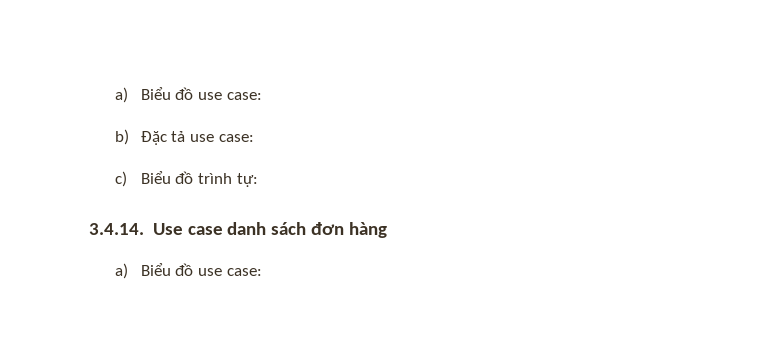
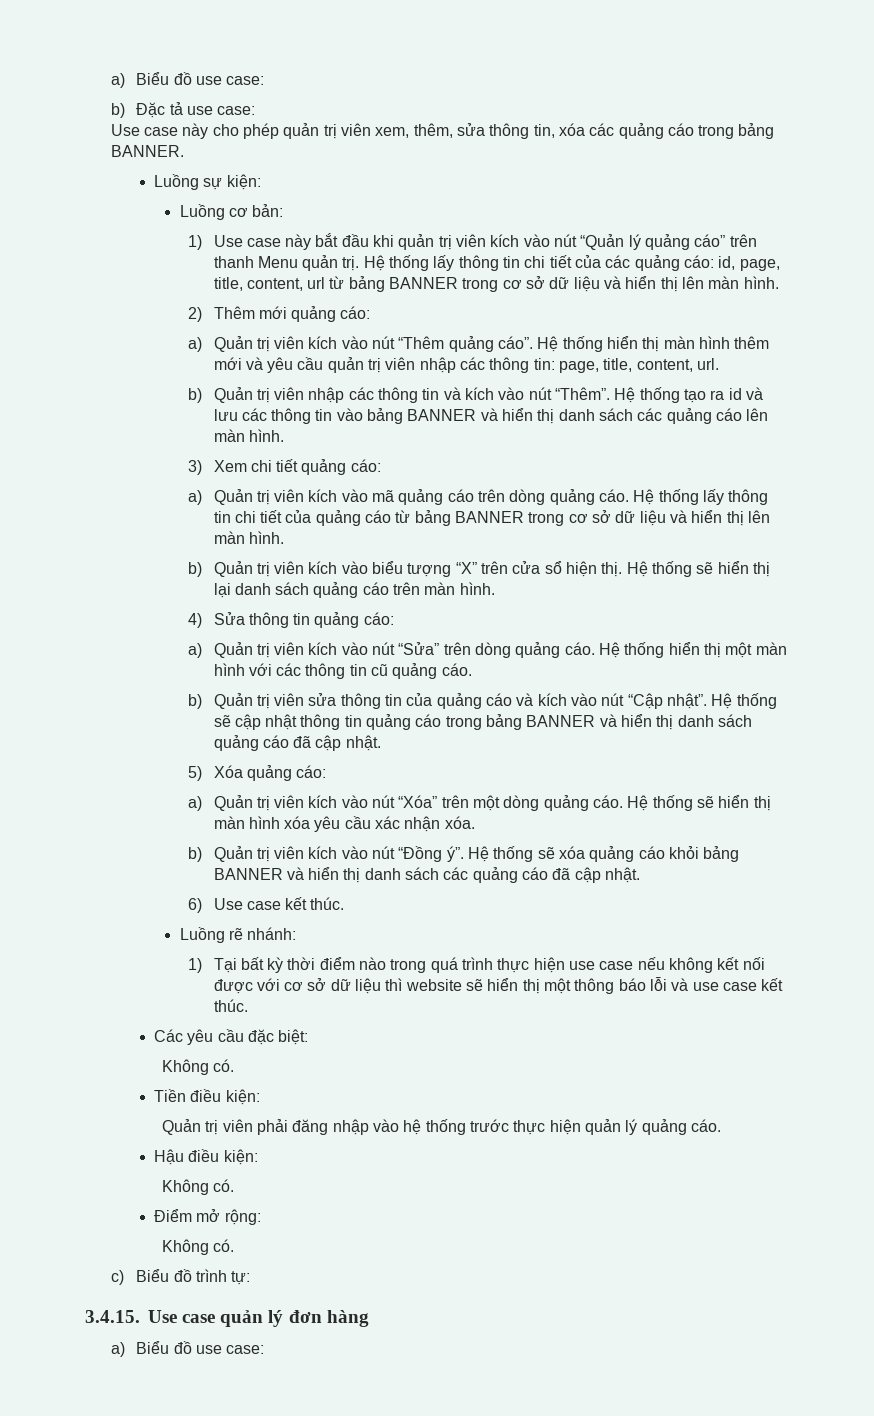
(254, 138) none -> [110,123,775,139] [110,145,184,157] [154,174,261,190] [179,204,284,220] [187,233,757,250] [213,255,780,271] [213,276,779,292] [187,306,371,322] [187,336,770,352] [213,357,719,373] [187,387,763,403] [213,408,769,424] [213,429,284,442] [187,459,381,475] [187,489,769,505] [213,510,770,526] [213,531,284,544] [187,561,770,577] [213,582,495,598] [187,612,394,628] [187,642,787,658] [213,663,472,679] [187,693,777,709] [213,714,752,730] [213,735,381,751] [187,765,327,781] [187,795,771,811] [213,816,475,832] [187,846,740,862] [213,867,641,883] [187,897,345,913] [179,927,297,943] [187,957,765,973] [213,977,784,994] [213,999,248,1012] [154,1029,309,1045] [162,1059,235,1075] [154,1089,260,1105] [162,1119,721,1135] [154,1149,258,1165] [162,1179,235,1195] [154,1209,261,1225] [162,1239,235,1255] // Use case này cho phép quản trị viên xem, thêm, sửa thông tin, xóa các quảng cáo trong bảng BANNER. // Luồng sự kiện: // Luồng cơ bản: // 1) Use case này bắt đầu khi quản trị viên kích vào nút “Quản lý quảng cáo” trên thanh Menu quản trị. Hệ thống lấy thông tin chi tiết của các quảng cáo: id, page, title, content, url từ bảng BANNER trong cơ sở dữ liệu và hiển thị lên màn hình. // 2) Thêm mới quảng cáo: // a) Quản trị viên kích vào nút “Thêm quảng cáo”. Hệ thống hiển thị màn hình thêm mới và yêu cầu quản trị viên nhập các thông tin: page, title, content, url. // b) Quản trị viên nhập các thông tin và kích vào nút “Thêm”. Hệ thống tạo ra id và lưu các thông tin vào bảng BANNER và hiển thị danh sách các quảng cáo lên màn hình. // 3) Xem chi tiết quảng cáo: // a) Quản trị viên kích vào mã quảng cáo trên dòng quảng cáo. Hệ thống lấy thông tin chi tiết của quảng cáo từ bảng BANNER trong cơ sở dữ liệu và hiển thị lên màn hình. // b) Quản trị viên kích vào biểu tượng “X” trên cửa sổ hiện thị. Hệ thống sẽ hiển thị lại danh sách quảng cáo trên màn hình. // 4) Sửa thông tin quảng cáo: // a) Quản trị viên kích vào nút “Sửa” trên dòng quảng cáo. Hệ thống hiển thị một màn hình với các thông tin cũ quảng cáo. // b) Quản trị viên sửa thông tin của quảng cáo và kích vào nút “Cập nhật”. Hệ thống sẽ cập nhật thông tin quảng cáo trong bảng BANNER và hiển thị danh sách quảng cáo đã cập nhật. // 5) Xóa quảng cáo: // a) Quản trị viên kích vào nút “Xóa” trên một dòng quảng cáo. Hệ thống sẽ hiển thị màn hình xóa yêu cầu xác nhận xóa. // b) Quản trị viên kích vào nút “Đồng ý”. Hệ thống sẽ xóa quảng cáo khỏi bảng BANNER và hiển thị danh sách các quảng cáo đã cập nhật. // 6) Use case kết thúc. // Luồng rẽ nhánh: // 1) Tại bất kỳ thời điểm nào trong quá trình thực hiện use case nếu không kết nối được với cơ sở dữ liệu thì website sẽ hiển thị một thông báo lỗi và use case kết thúc. // Các yêu cầu đặc biệt: // Không có. // Tiền điều kiện: // Quản trị viên phải đăng nhập vào hệ thống trước thực hiện quản lý quảng cáo. // Hậu điều kiện: // Không có. // Điểm mở rộng: // Không có.
[89,222,307,235] 3.4.14. Use case danh sách -> [85,1310,284,1327] 3.4.15. Use case quản lý

